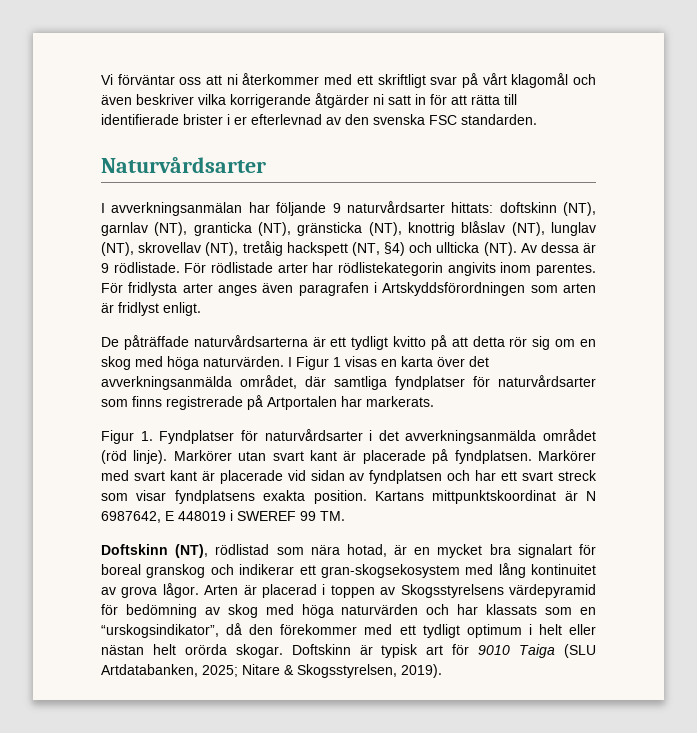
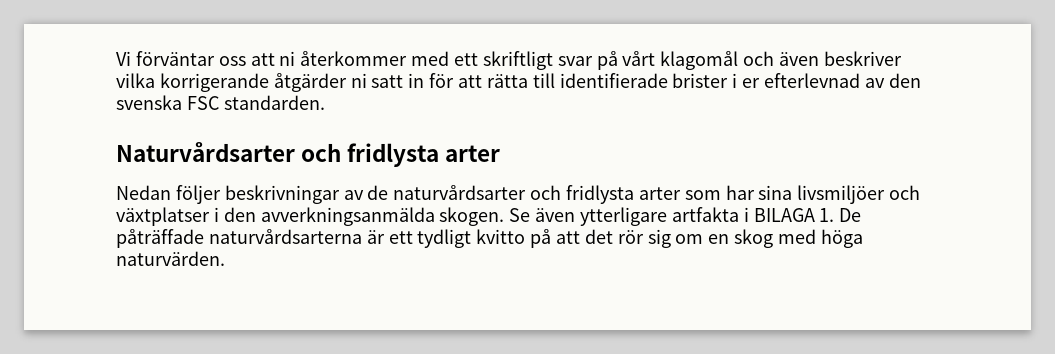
[101,201,596,216] [101,221,596,236] [101,241,596,256] [101,262,596,276] [101,282,596,296] [101,302,201,316] // I avverkningsanmälan har följande 9 naturvårdsarter hittats: doftskinn (NT), garnlav (NT), granticka (NT), gränsticka (NT), knottrig blåslav (NT), lunglav (NT), skrovellav (NT), tretåig hackspett (NT, §4) och ullticka (NT). Av dessa är 9 rödlistade. För rödlistade arter har rödlistekategorin angivits inom parentes. För fridlysta arter anges även paragrafen i Artskyddsförordningen som arten är fridlyst enligt. // -> [301,143,501,167] [116,185,921,204] [116,207,835,226] och fridlysta arter // Nedan följer beskrivningar av de naturvårdsarter och fridlysta arter som har sina livsmiljöer och växtplatser i den avverkningsanmälda skogen. Se även ytterligare artfakta i BILAGA 1.
[472,336,505,347] detta -> [584,229,613,244] det
[288,356,489,370] [101,375,596,390] [101,395,434,410] [101,429,596,444] [101,449,596,464] [101,470,597,484] [101,490,596,504] [101,510,345,523] [101,544,596,558] [101,563,596,578] [101,583,596,598] [101,604,597,618] [101,623,597,638] [101,644,597,658] [101,664,442,678] I Figur 1 visas en karta över det avverkningsanmälda området, där samtliga fyndplatser för naturvårdsarter som finns registrerade på Artportalen har markerats. // Figur 1. Fyndplatser för naturvårdsarter i det avverkningsanmälda området (röd linje). Markörer utan svart kant är placerade på fyndplatsen. Markörer med svart kant är placerade vid sidan av fyndplatsen och har ett svart streck som visar fyndplatsens exakta position. Kartans mittpunktskoordinat är N 6987642, E 448019 i SWEREF 99 TM. // Doftskinn (NT), rödlistad som nära hotad, är en mycket bra signalart för boreal granskog och indikerar ett gran-skogsekosystem med lång kontinuitet av grova lågor. Arten är placerad i toppen av Skogsstyrelsens värdepyramid för bedömning av skog med höga naturvärden och har klassats som en “urskogsindikator”, då den förekommer med ett tydligt optimum i helt eller nästan helt orörda skogar. Doftskinn är typisk art för 9010 Taiga (SLU Artdatabanken, 2025; Nitare & Skogsstyrelsen, 2019). -> (225, 258) none

